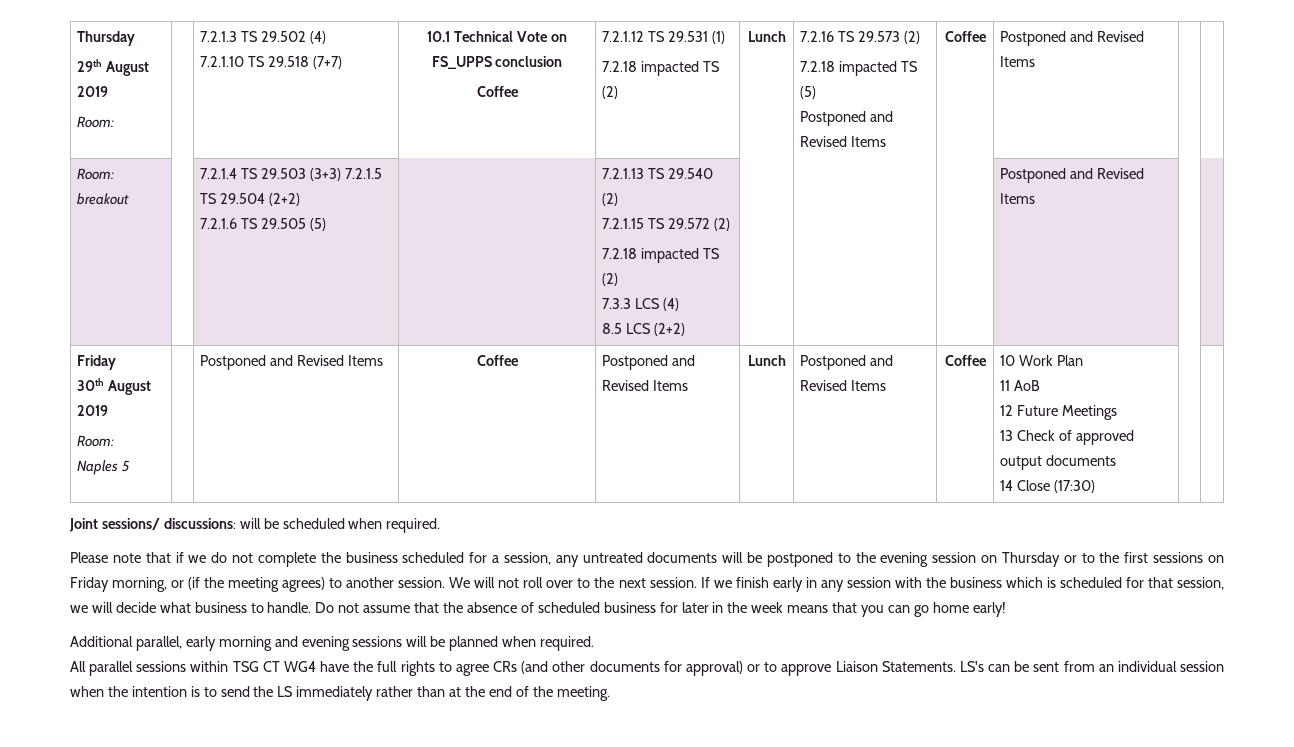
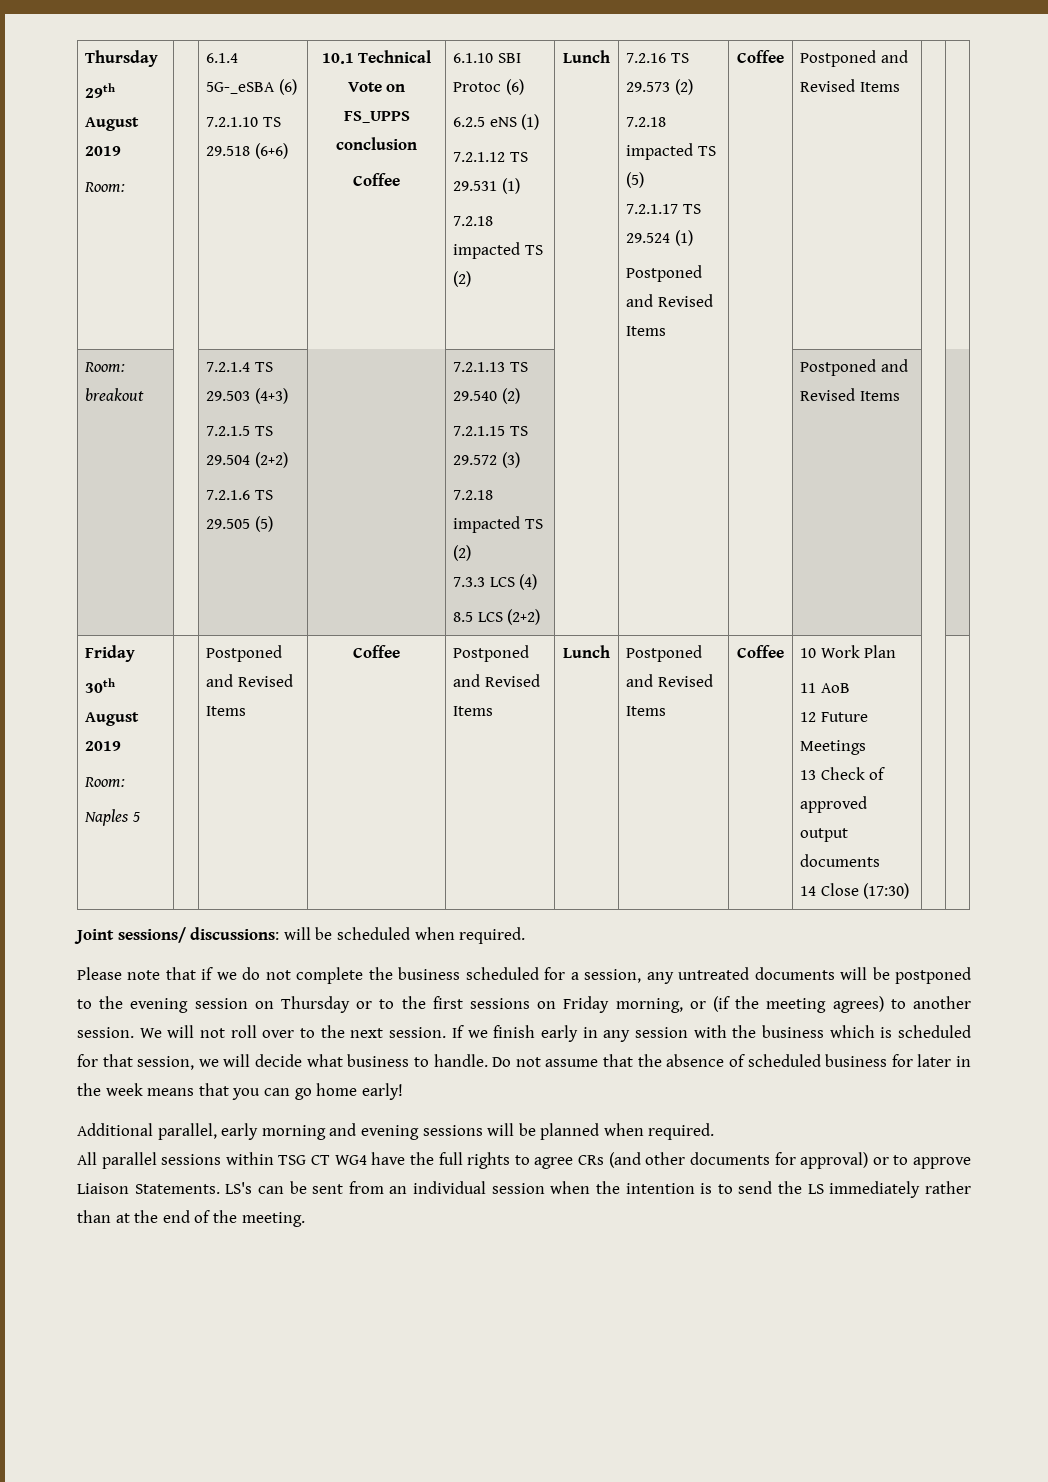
[200,31,327,44] 7.2.1.3 TS 29.502 (4) -> [205,53,238,63] [205,79,297,95] 6.1.4 5G-_eSBA (6)
[313,56,343,69] (7+7) -> [254,143,288,159] (6+6)
(519, 91) none -> [452,53,521,63] [452,79,524,95] [452,114,540,130] 6.1.10 SBI Protoc (6) // 6.2.5 eNS (1) //
(817, 92) none -> [625,204,701,214] [625,230,693,246] // 7.2.1.17 TS 29.524 (1)
[310,168,342,181] (3+3) -> [254,388,288,404] (4+3) //
[714,218,731,231] (2) -> [501,452,520,468] (3)

